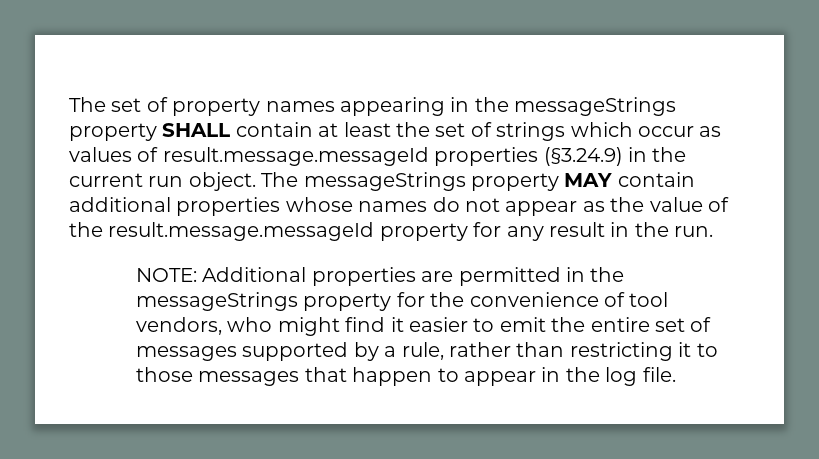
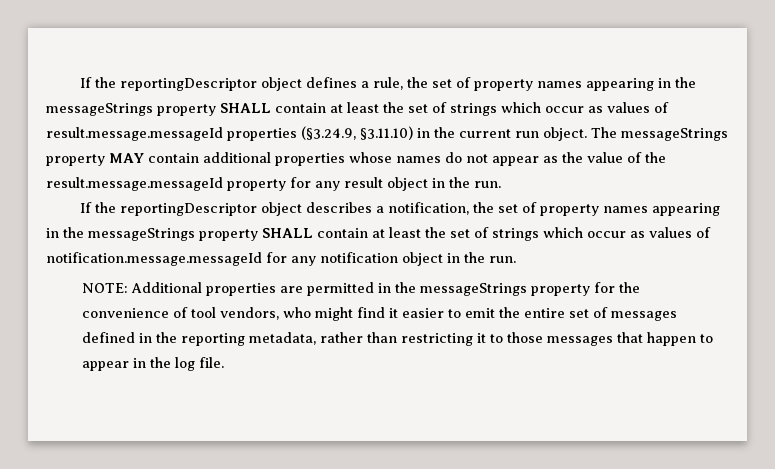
[69,97,106,112] The -> [80,77,429,91] If the reportingDescriptor object defines a rule, the
[543,147,623,166] (§3.24.9) -> [301,126,413,140] (§3.24.9, §3.11.10)
(605, 229) none -> [387,177,501,191] [80,202,721,216] [46,227,711,241] [46,252,443,266] object in the run. // If the reportingDescriptor object describes a notification, the set of property names appearing in the messageStrings property SHALL contain at least the set of strings which occur as values of notification.message.messageId for any notification object
[242,342,444,361] supported by a rule, -> [82,332,317,346] defined in the reporting metadata,

